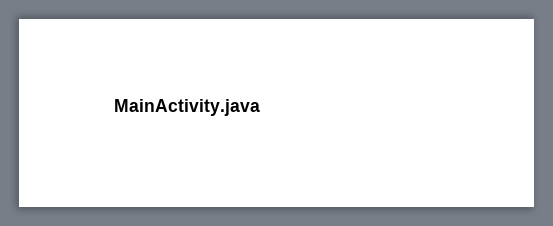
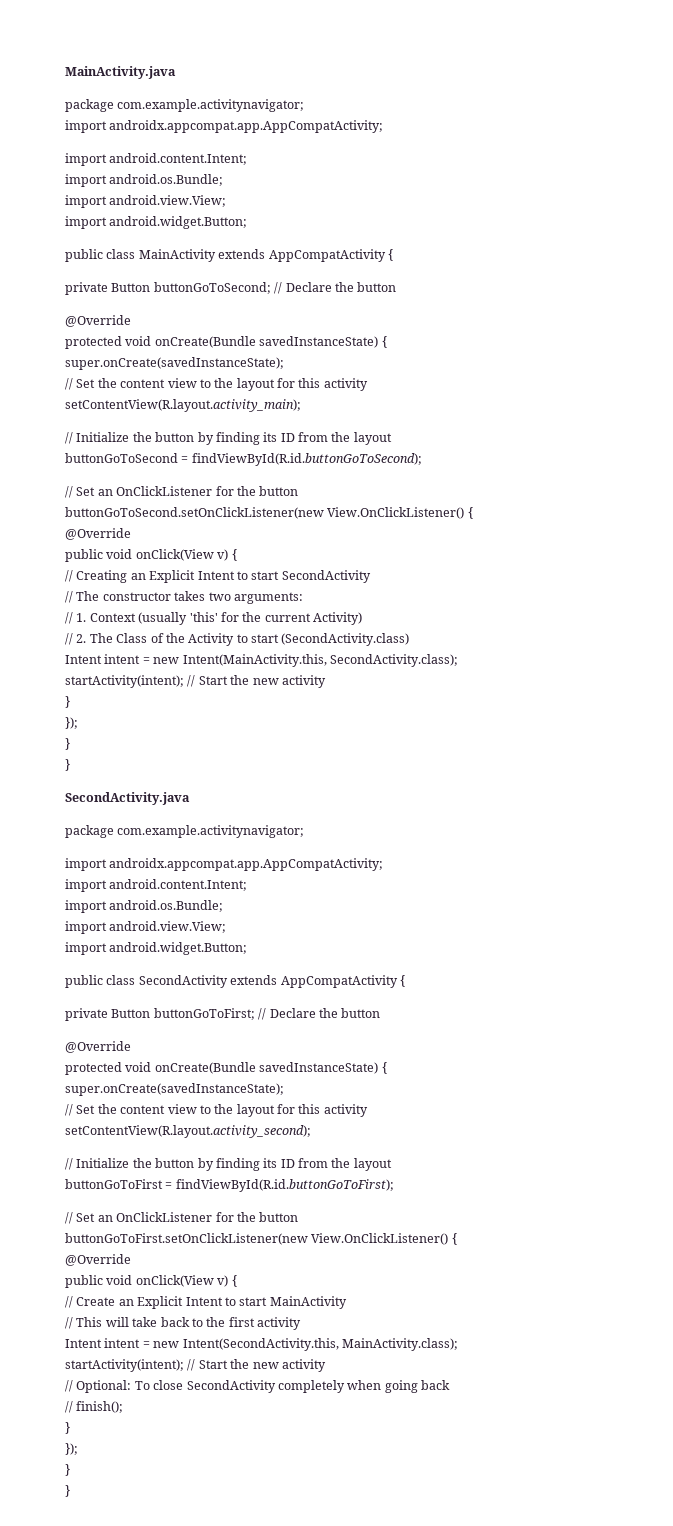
(260, 107) none -> [65,99,305,112] [65,120,384,133] [65,153,248,166] [65,174,224,187] [65,195,227,208] [65,216,248,229] [65,249,393,262] [65,282,397,295] [65,315,131,327] [65,336,387,349] [65,357,284,370] [65,378,368,391] [65,399,301,412] [65,432,392,445] [65,453,422,466] [65,486,299,498] [65,507,473,519] [65,528,131,540] [65,549,237,562] [65,570,371,583] [65,591,303,604] [65,612,362,625] [65,633,410,646] [65,654,458,667] [65,675,326,688] [65,696,70,708] [65,717,78,729] [65,738,70,750] [65,759,70,771] [65,792,190,805] [65,825,305,838] [65,858,384,871] [65,879,248,892] [65,900,224,913] [65,921,227,934] [65,942,248,955] [65,975,405,988] [65,1008,381,1021] [65,1041,131,1053] [65,1062,387,1075] [65,1083,284,1096] [65,1104,368,1117] [65,1125,311,1138] [65,1158,392,1171] [65,1179,394,1192] [65,1212,299,1224] [65,1233,457,1245] [65,1254,131,1266] [65,1275,237,1288] [65,1296,347,1309] [65,1317,301,1330] [65,1338,458,1351] [65,1359,326,1372] [65,1380,450,1393] [65,1401,124,1413] [65,1422,70,1434] [65,1443,78,1455] [65,1464,70,1476] [65,1485,70,1497] // package com.example.activitynavigator; // import androidx.appcompat.app.AppCompatActivity; // import android.content.Intent; // import android.os.Bundle; // import android.view.View; // import android.widget.Button; // public class MainActivity extends AppCompatActivity { // private Button buttonGoToSecond; // Declare the button // @Override // protected void onCreate(Bundle savedInstanceState) { // super.onCreate(savedInstanceState); // // Set the content view to the layout for this activity // setContentView(R.layout.activity_main); // // Initialize the button by finding its ID from the layout // buttonGoToSecond = findViewById(R.id.buttonGoToSecond); // // Set an OnClickListener for the button // buttonGoToSecond.setOnClickListener(new View.OnClickListener() { // @Override // public void onClick(View v) { // // Creating an Explicit Intent to start SecondActivity // // The constructor takes two arguments: // // 1. Context (usually 'this' for the current Activity) // // 2. The Class of the Activity to start (SecondActivity.class) // Intent intent = new Intent(MainActivity.this, SecondActivity.class); // startActivity(intent); // Start the new activity // } // }); // } // } // SecondActivity.java // package com.example.activitynavigator; // import androidx.appcompat.app.AppCompatActivity; // import android.content.Intent; // import android.os.Bundle; // import android.view.View; // import android.widget.Button; // public class SecondActivity extends AppCompatActivity { // private Button buttonGoToFirst; // Declare the button // @Override // protected void onCreate(Bundle savedInstanceState) { // super.onCreate(savedInstanceState); // // Set the content view to the layout for this activity // setContentView(R.layout.activity_second); // // Initialize the button by finding its ID from the layout // buttonGoToFirst = findViewById(R.id.buttonGoToFirst); // // Set an OnClickListener for the button // buttonGoToFirst.setOnClickListener(new View.OnClickListener() { // @Override // public void onClick(View v) { // // Create an Explicit Intent to start MainActivity // // This will take back to the first activity // Intent intent = new Intent(SecondActivity.this, MainActivity.class); // startActivity(intent); // Start the new activity // // Optional: To close SecondActivity completely when going back // // finish(); // } // }); // } // }

